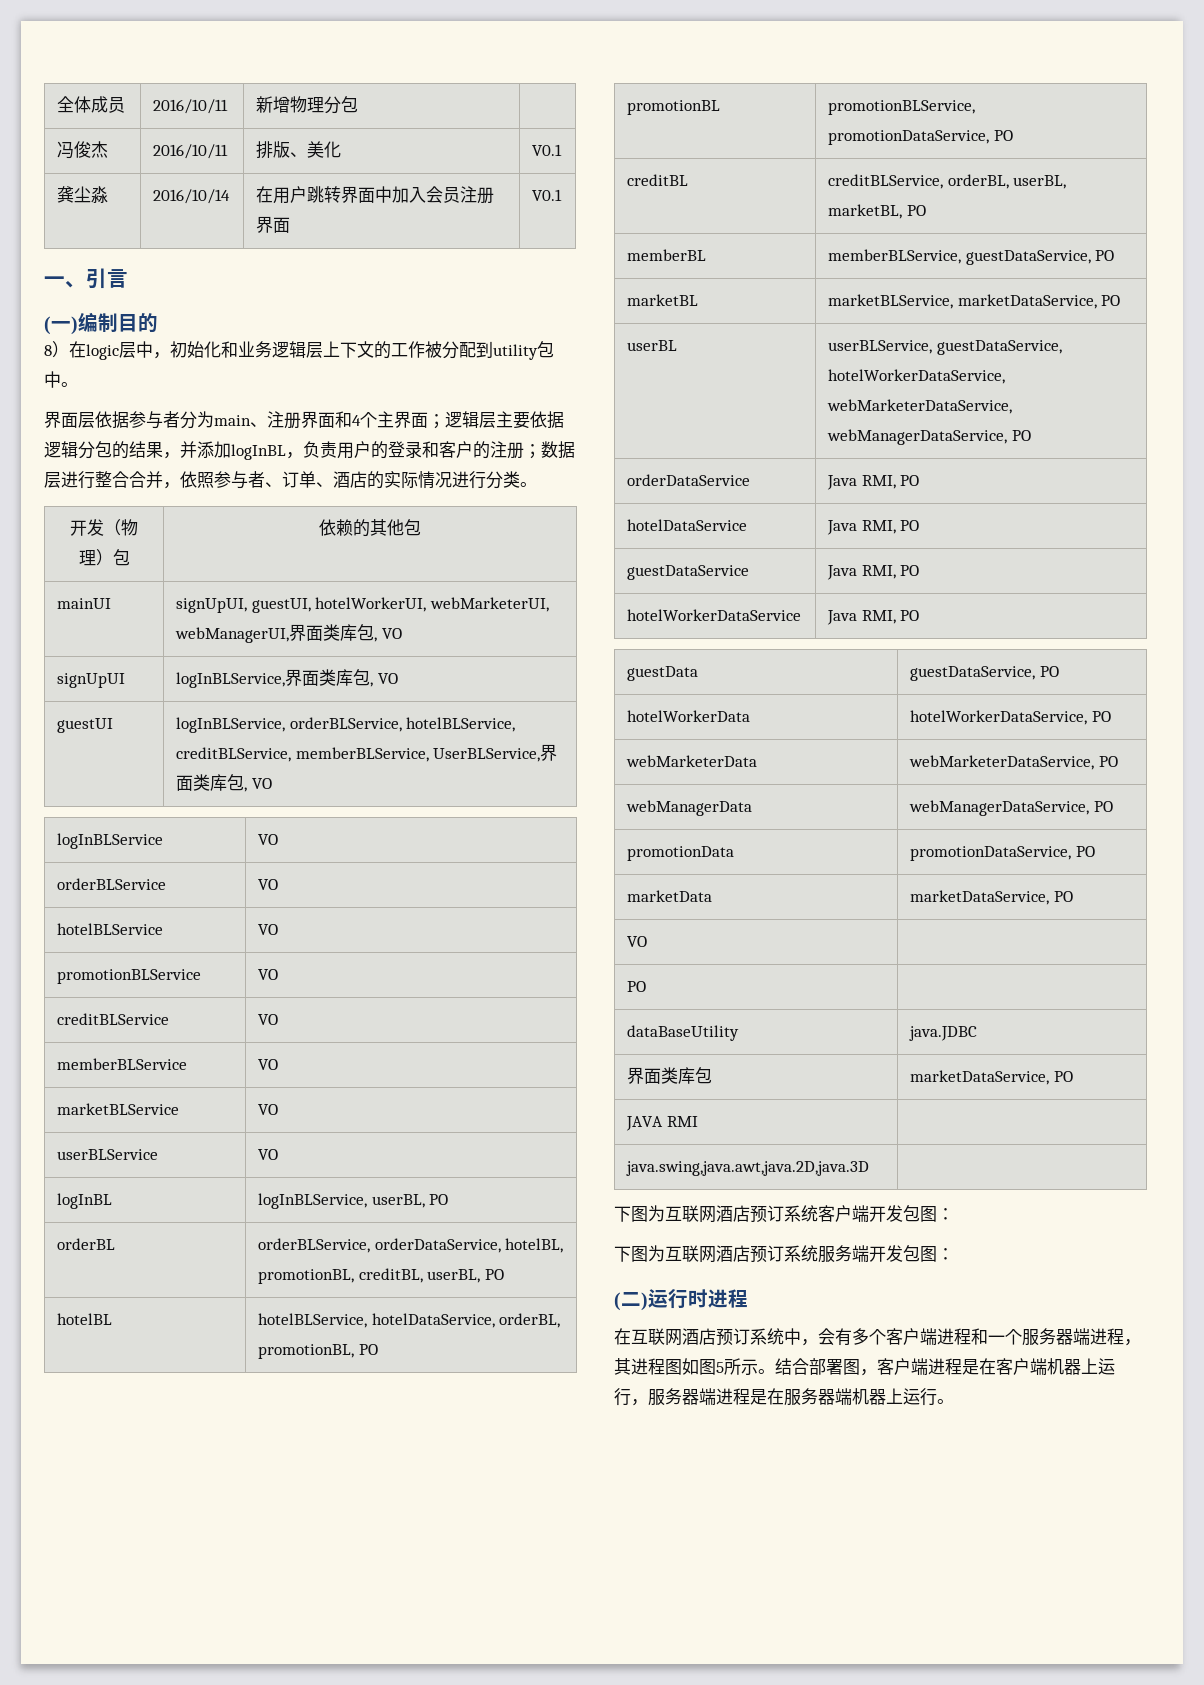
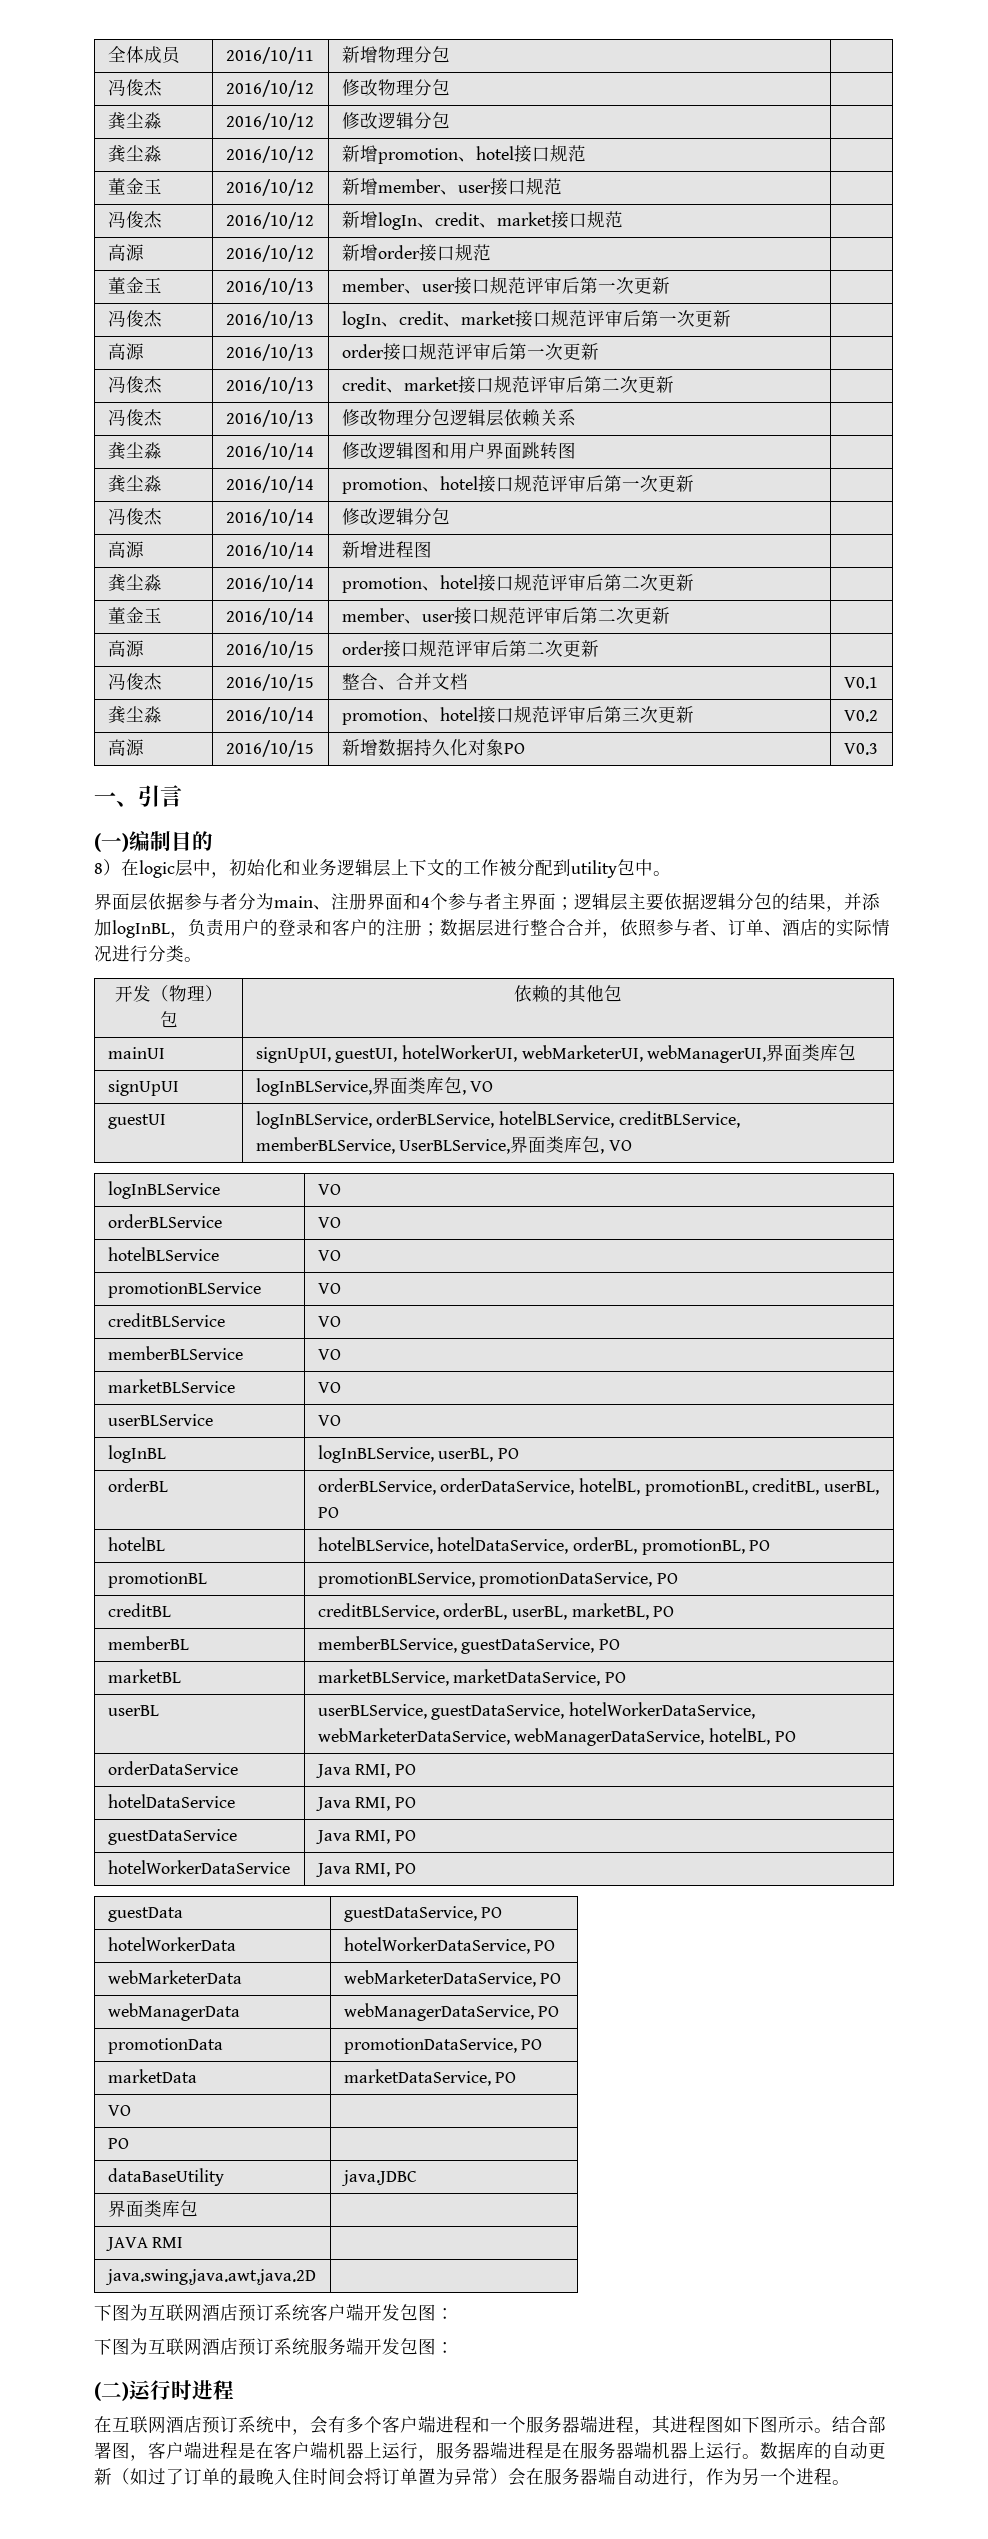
[153,144,229,159] [256,141,342,159] [532,144,563,156] [57,186,109,203] [153,189,231,204] [256,186,495,204] [256,216,291,233] [532,189,563,201] 2016/10/11 | 排版、美化 | V0.1 // 龚尘淼 | 2016/10/14 | 在用户跳转界面中加入会员注册界面 | V0.1 -> [225,80,314,97] [341,79,450,96] [107,112,162,130] [225,113,314,130] [341,112,450,129] [107,145,162,163] [225,146,314,163] [341,144,586,164] [107,178,162,195] [225,179,314,196] [341,177,562,196] [107,211,162,229] [225,212,314,229] [341,210,623,230] [107,244,144,261] [225,245,314,262] [341,243,491,262] [107,277,162,294] [225,278,314,295] [341,276,670,295] [107,310,162,328] [225,311,314,328] [341,309,731,329] [107,343,144,360] [225,344,314,361] [341,342,599,361] [107,376,162,394] [225,377,314,394] [341,375,674,394] [107,409,162,427] [225,410,314,427] [341,409,576,427] [107,442,162,460] [225,443,314,460] [341,442,576,460] [107,475,162,493] [225,476,314,493] [341,474,694,494] [107,508,162,526] [225,509,314,526] [341,508,450,525] [107,541,144,558] [225,542,314,559] [341,541,432,558] [107,574,162,592] [225,575,314,592] [341,573,694,593] [107,607,162,624] [225,608,314,625] [341,606,670,625] [107,640,144,657] [225,641,314,658] [341,639,599,658] [107,673,162,691] [225,674,314,691] [341,673,468,690] [843,677,878,689] [107,706,162,724] [225,707,314,724] [341,705,694,725] [843,710,878,722] [107,739,144,756] [225,740,314,757] [341,738,525,756] [843,743,878,755] 2016/10/12 | 修改物理分包 | // 龚尘淼 | 2016/10/12 | 修改逻辑分包 | // 龚尘淼 | 2016/10/12 | 新增promotion、hotel接口规范 | // 董金玉 | 2016/10/12 | 新增member、user接口规范 | // 冯俊杰 | 2016/10/12 | 新增logIn、credit、market接口规范 | // 高源 | 2016/10/12 | 新增order接口规范 | // 董金玉 | 2016/10/13 | member、user接口规范评审后第一次更新 | // 冯俊杰 | 2016/10/13 | logIn、credit、market接口规范评审后第一次更新 | // 高源 | 2016/10/13 | order接口规范评审后第一次更新 | // 冯俊杰 | 2016/10/13 | credit、market接口规范评审后第二次更新 | // 冯俊杰 | 2016/10/13 | 修改物理分包逻辑层依赖关系 | // 龚尘淼 | 2016/10/14 | 修改逻辑图和用户界面跳转图 | // 龚尘淼 | 2016/10/14 | promotion、hotel接口规范评审后第一次更新 | // 冯俊杰 | 2016/10/14 | 修改逻辑分包 | // 高源 | 2016/10/14 | 新增进程图 | // 龚尘淼 | 2016/10/14 | promotion、hotel接口规范评审后第二次更新 | // 董金玉 | 2016/10/14 | member、user接口规范评审后第二次更新 | // 高源 | 2016/10/15 | order接口规范评审后第二次更新 | // 冯俊杰 | 2016/10/15 | 整合、合并文档 | V0.1 // 龚尘淼 | 2016/10/14 | promotion、hotel接口规范评审后第三次更新 | V0.2 // 高源 | 2016/10/15 | 新增数据持久化对象PO | V0.3
(377, 420) none -> [448,893,502,910] 参与者
[374,628,402,642] , VO -> (857, 1052) none
(1008, 437) none -> [709,1728,771,1745] hotelBL,
[910,1070,1073,1085] marketDataService, PO -> (198, 2208) none
[626,1161,870,1176] java.swing,java.awt,java.2D,java.3D -> [104,2269,316,2285] java.swing,java.awt,java.2D
[699,1359,724,1375] 图5 -> [742,2416,778,2433] 下图
(954, 1401) none -> [760,2441,886,2459] [94,2467,850,2487] 数据库的自动更新（如过了订单的最晚入住时间会将订单置为异常）会在服务器端自动进行，作为另一个进程。

